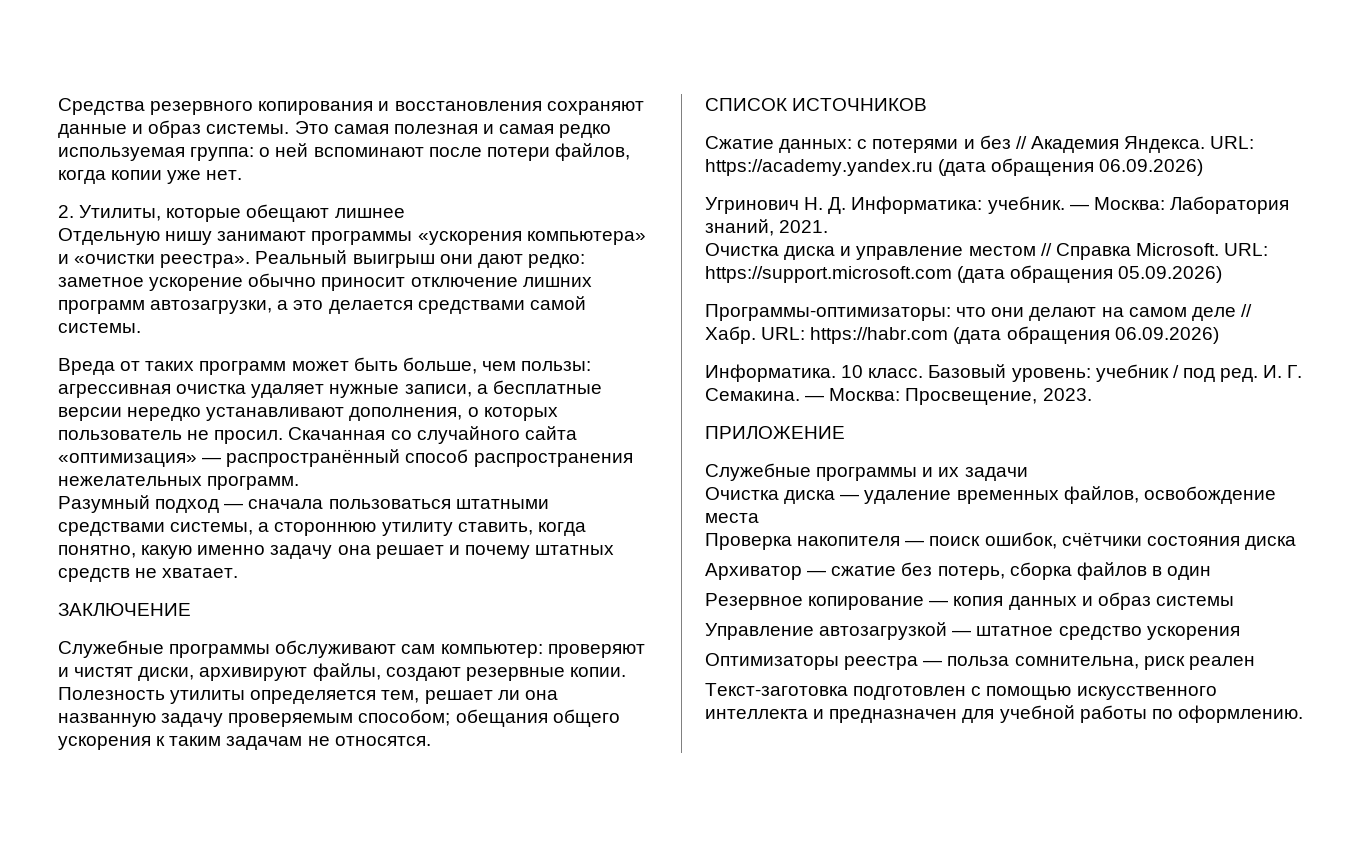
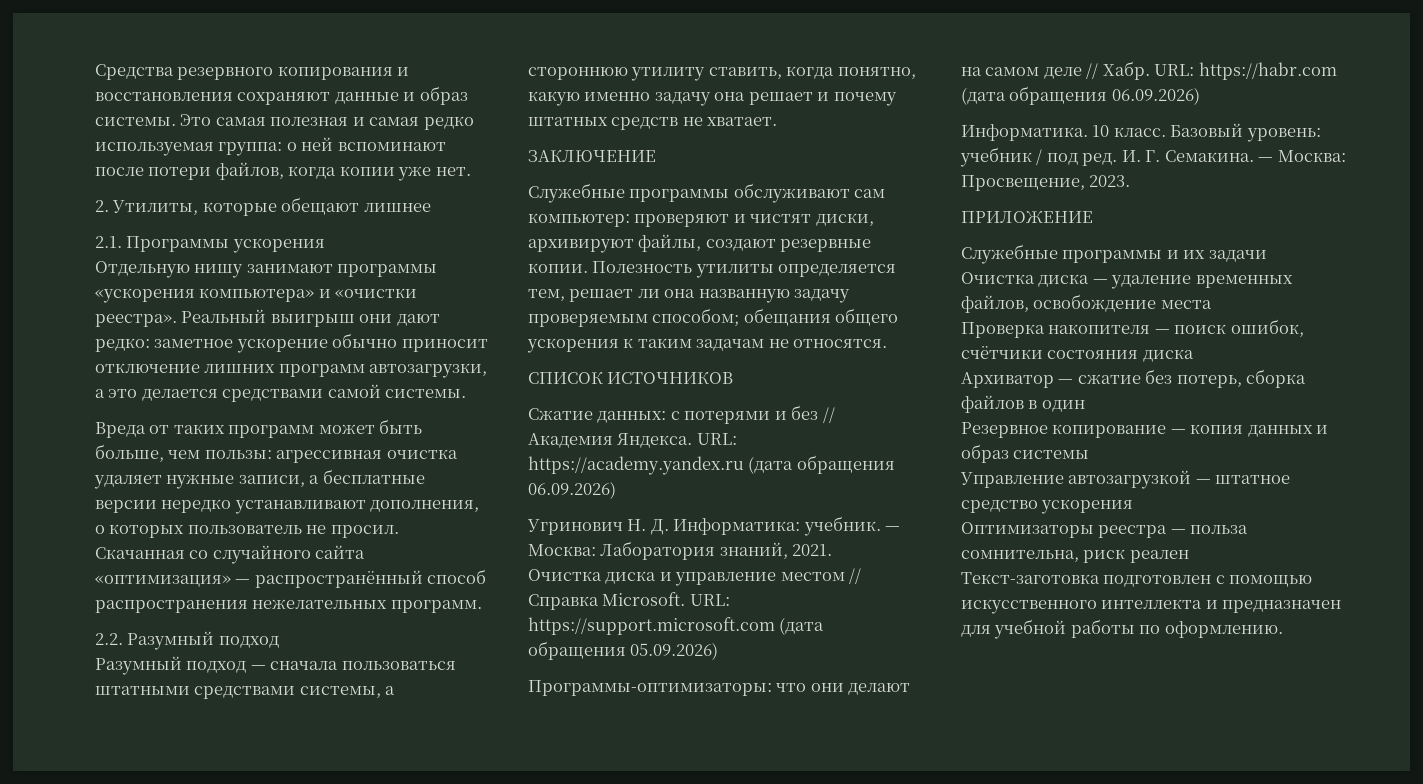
(405, 213) none -> [95,236,325,253] // 2.1. Программы ускорения
(300, 483) none -> [95,631,279,650] // 2.2. Разумный подход

